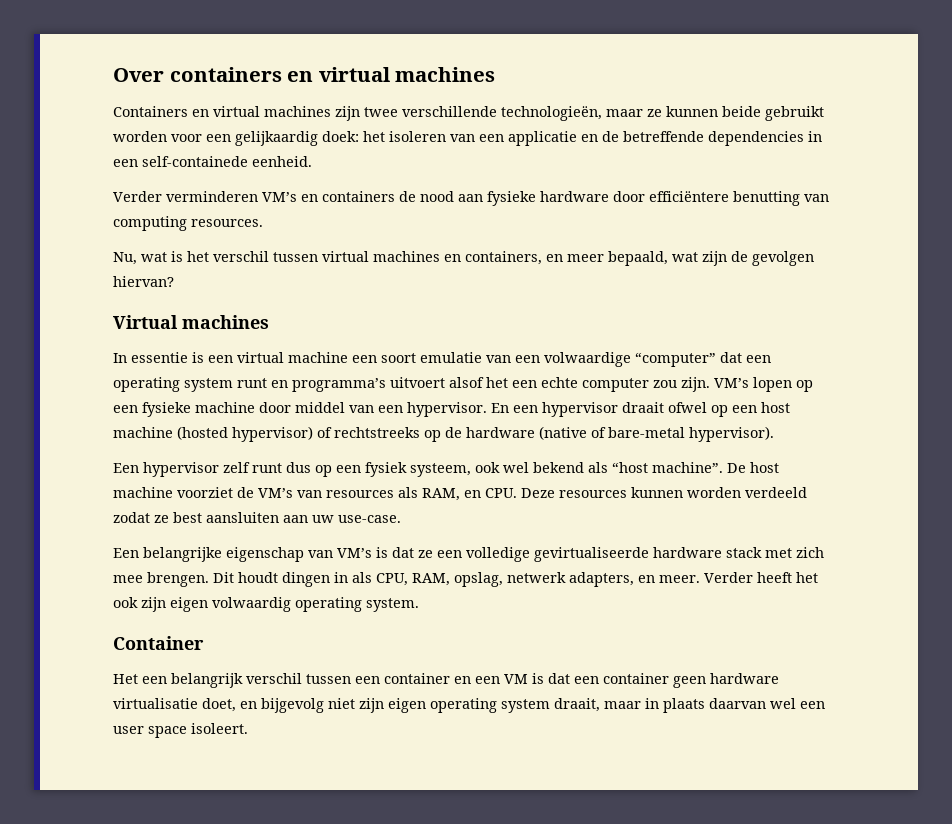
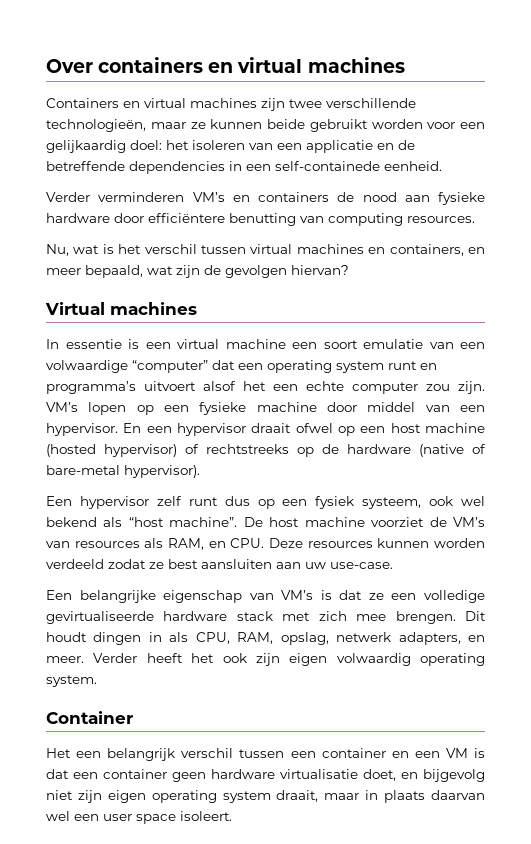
[322,131,359,142] doek: -> [130,140,162,150] doel:

